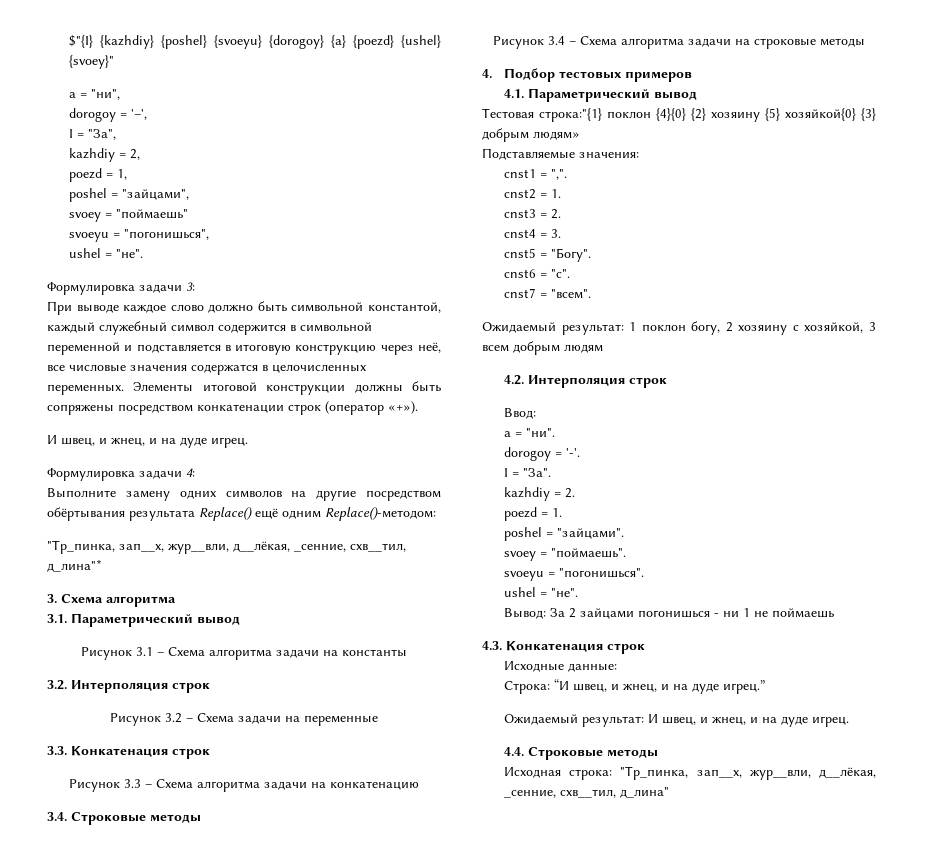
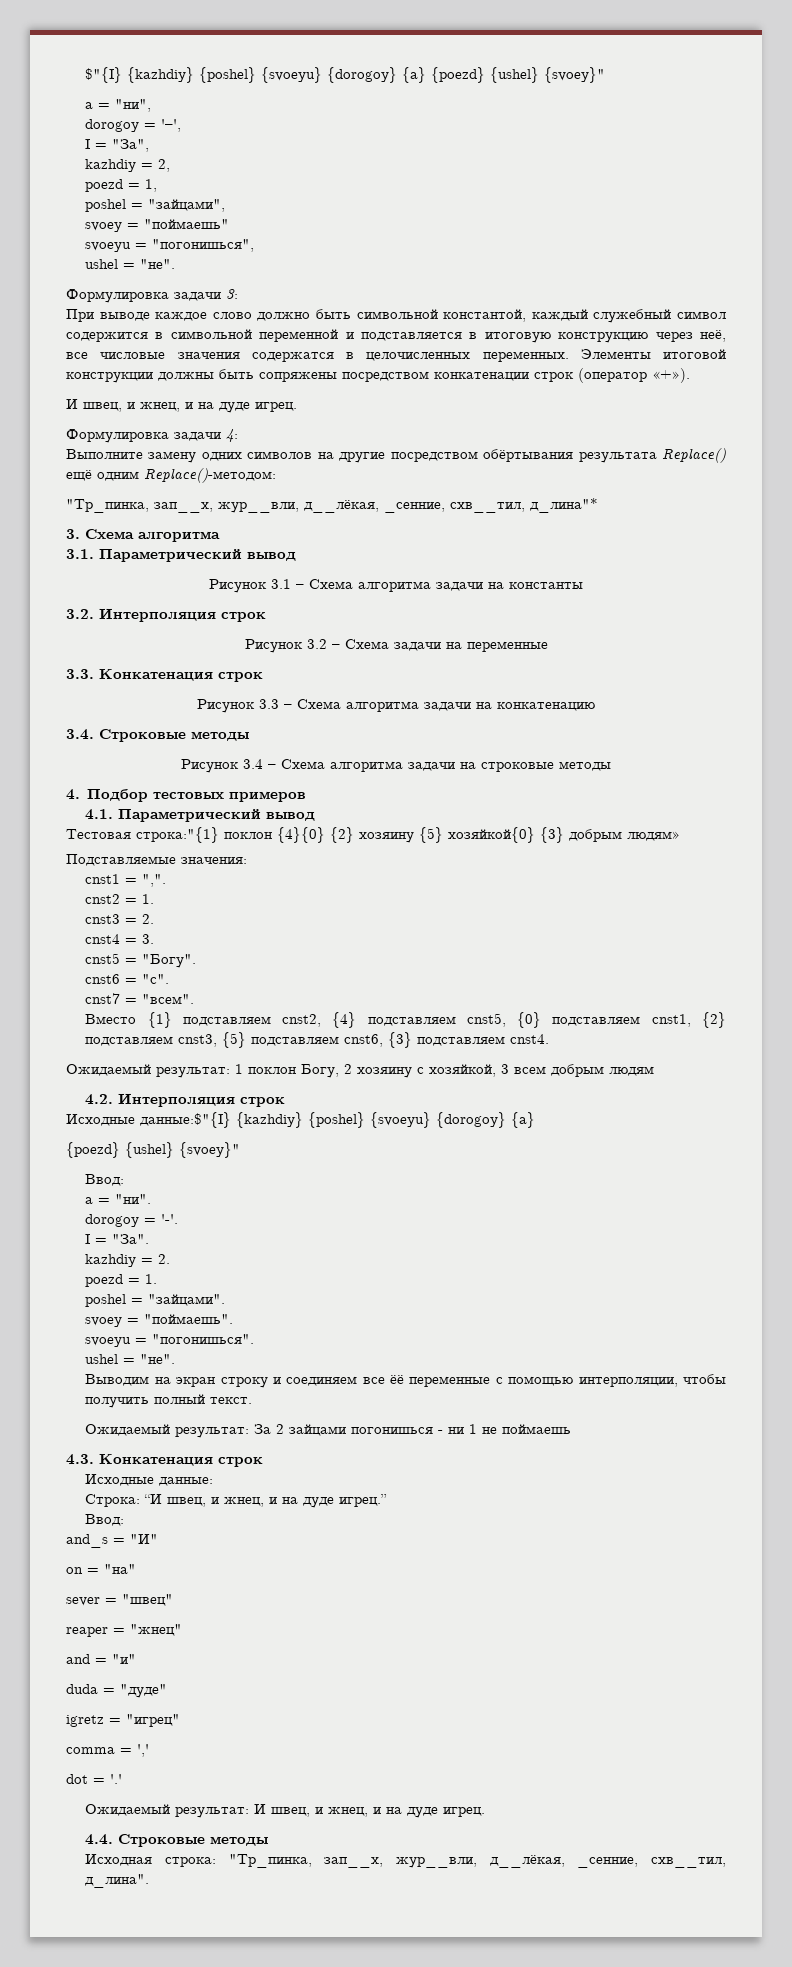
(591, 294) none -> [85,1012,726,1028] [85,1032,550,1048] // Вместо {1} подставляем cnst2, {4} подставляем cnst5, {0} подставляем cnst1, {2} подставляем cnst3, {5} подставляем cnst6, {3} подставляем cnst4.
[691,321,721,335] богу, -> [301,1064,339,1078] Богу,
(667, 382) none -> [66,1112,535,1128] [66,1142,240,1158] // Исходные данные:$"{I} {kazhdiy} {poshel} {svoeyu} {dorogoy} {a} // {poezd} {ushel} {svoey}"
[503,608,546,619] Вывод: -> [85,1374,726,1388] [85,1394,253,1408] [85,1424,250,1438] Выводим на экран строку и соединяем все ёё переменные с помощью интерполяции, чтобы получить полный текст. // Ожидаемый результат:
(765, 687) none -> [85,1514,125,1526] [66,1534,158,1548] [66,1564,136,1574] [66,1594,173,1606] [66,1624,182,1637] [66,1654,136,1664] [66,1684,167,1698] [66,1714,180,1727] [66,1744,149,1757] [66,1774,122,1784] // Ввод: // and_s = "И" // on = "на" // sever = "швец" // reaper = "жнец" // and = "и" // duda = "дуде" // igretz = "игрец" // comma = ',' // dot = '.'
[619,787,669,798] д_лина" -> [85,1874,150,1888] д_лина".

